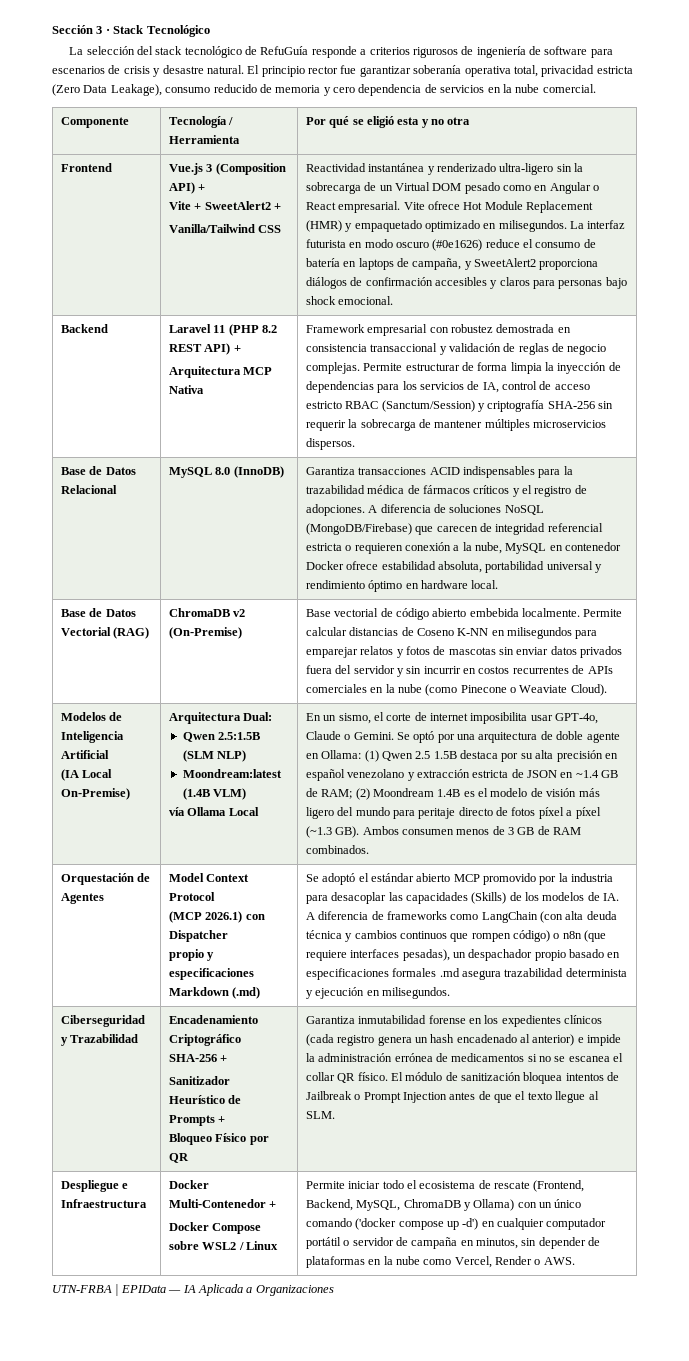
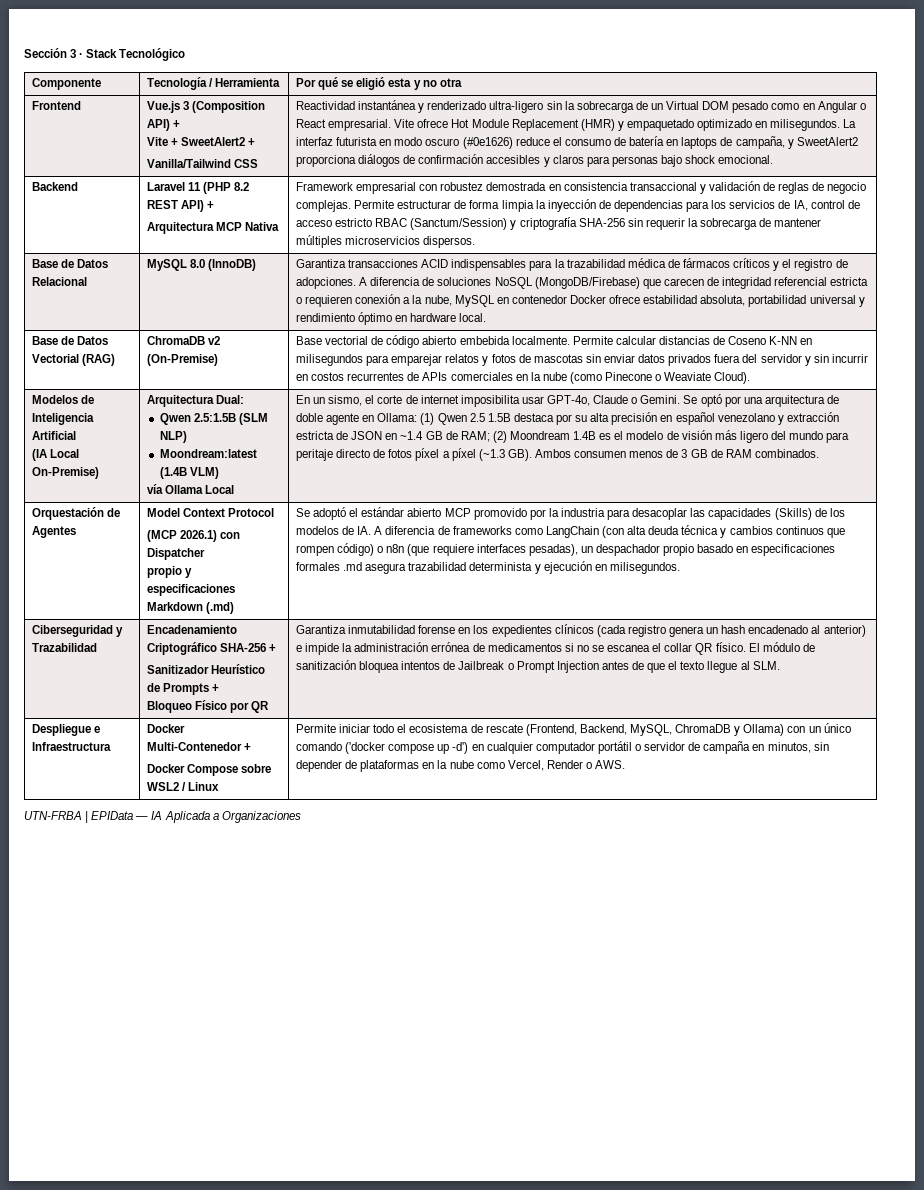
[69,46,613,58] [52,65,633,77] [52,84,596,96] // La selección del stack tecnológico de RefuGuía responde a criterios rigurosos de ingeniería de software para escenarios de crisis y desastre natural. El principio rector fue garantizar soberanía operativa total, privacidad estricta (Zero Data Leakage), consumo reducido de memoria y cero dependencia de servicios en la nube comercial. -> (186, 54) none

